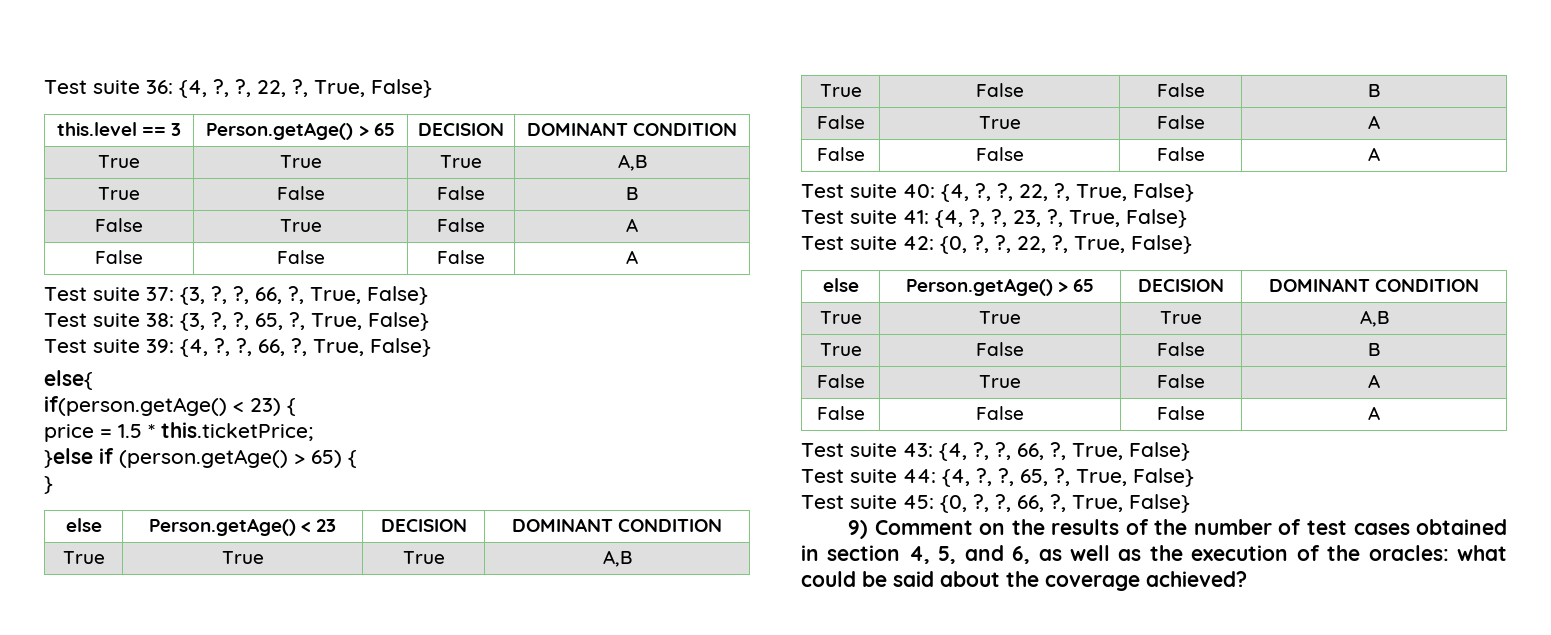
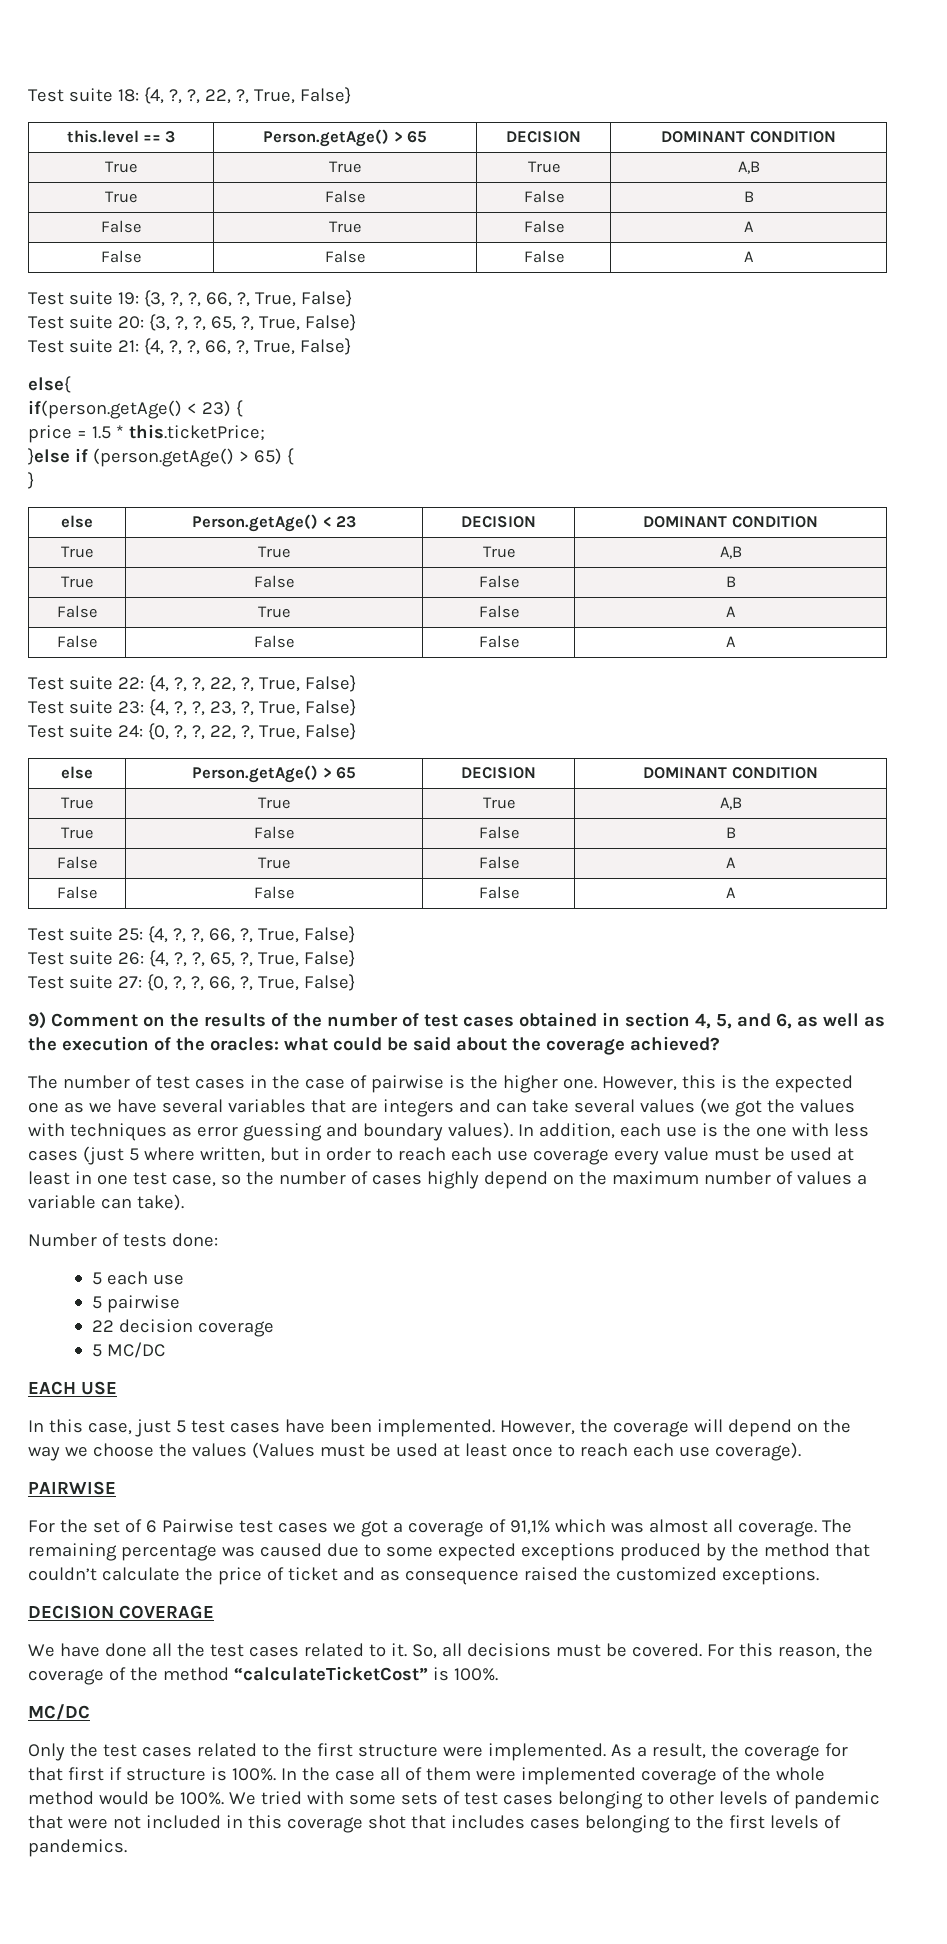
[44,80,173,94] Test suite 36: -> [28,88,139,102] Test suite 18:
[146,287,174,301] 37: -> [117,292,139,305] 19:
[146,313,174,327] 38: -> [117,316,144,329] 20:
[146,339,174,353] 39: -> [117,340,139,352] 21:
[903,184,935,198] 40: -> [117,677,144,689] 22:
[903,210,929,224] 41: -> [117,701,144,714] 23:
[903,236,934,250] 42: -> [117,725,143,737] 24:
[903,443,933,457] 43: -> [117,928,143,941] 25:
[903,469,936,483] 44: -> [117,952,144,965] 26:
[903,495,934,509] 45: -> [117,976,142,988] 27:
(1247, 579) none -> [28,1075,853,1093] [28,1098,855,1117] [28,1122,869,1141] [28,1146,854,1165] [28,1171,867,1189] [28,1194,184,1211] [28,1233,218,1247] [91,1271,184,1285] [91,1295,180,1313] [91,1319,274,1337] [91,1342,165,1358] [28,1381,117,1395] [28,1419,851,1437] [28,1442,801,1461] [28,1481,116,1495] [28,1519,852,1537] [28,1543,870,1561] [28,1567,819,1585] [28,1605,214,1619] [28,1643,873,1659] [28,1666,498,1685] [28,1704,90,1720] [28,1743,848,1761] [28,1767,825,1785] [28,1791,880,1809] [28,1815,841,1833] [28,1839,127,1857] // The number of test cases in the case of pairwise is the higher one. However, this is the expected one as we have several variables that are integers and can take several values (we got the values with techniques as error guessing and boundary values). In addition, each use is the one with less cases (just 5 where written, but in order to reach each use coverage every value must be used at least in one test case, so the number of cases highly depend on the maximum number of values a variable can take). // Number of tests done: // 5 each use // 5 pairwise // 22 decision coverage // 5 MC/DC // EACH USE // In this case, just 5 test cases have been implemented. However, the coverage will depend on the way we choose the values (Values must be used at least once to reach each use coverage). // PAIRWISE // For the set of 6 Pairwise test cases we got a coverage of 91,1% which was almost all coverage. The remaining percentage was caused due to some expected exceptions produced by the method that couldn’t calculate the price of ticket and as consequence raised the customized exceptions. // DECISION COVERAGE // We have done all the test cases related to it. So, all decisions must be covered. For this reason, the coverage of the method “calculateTicketCost” is 100%. // MC/DC // Only the test cases related to the first structure were implemented. As a result, the coverage for that first if structure is 100%. In the case all of them were implemented coverage of the whole method would be 100%. We tried with some sets of test cases belonging to other levels of pandemic that were not included in this coverage shot that includes cases belonging to the first levels of pandemics.

